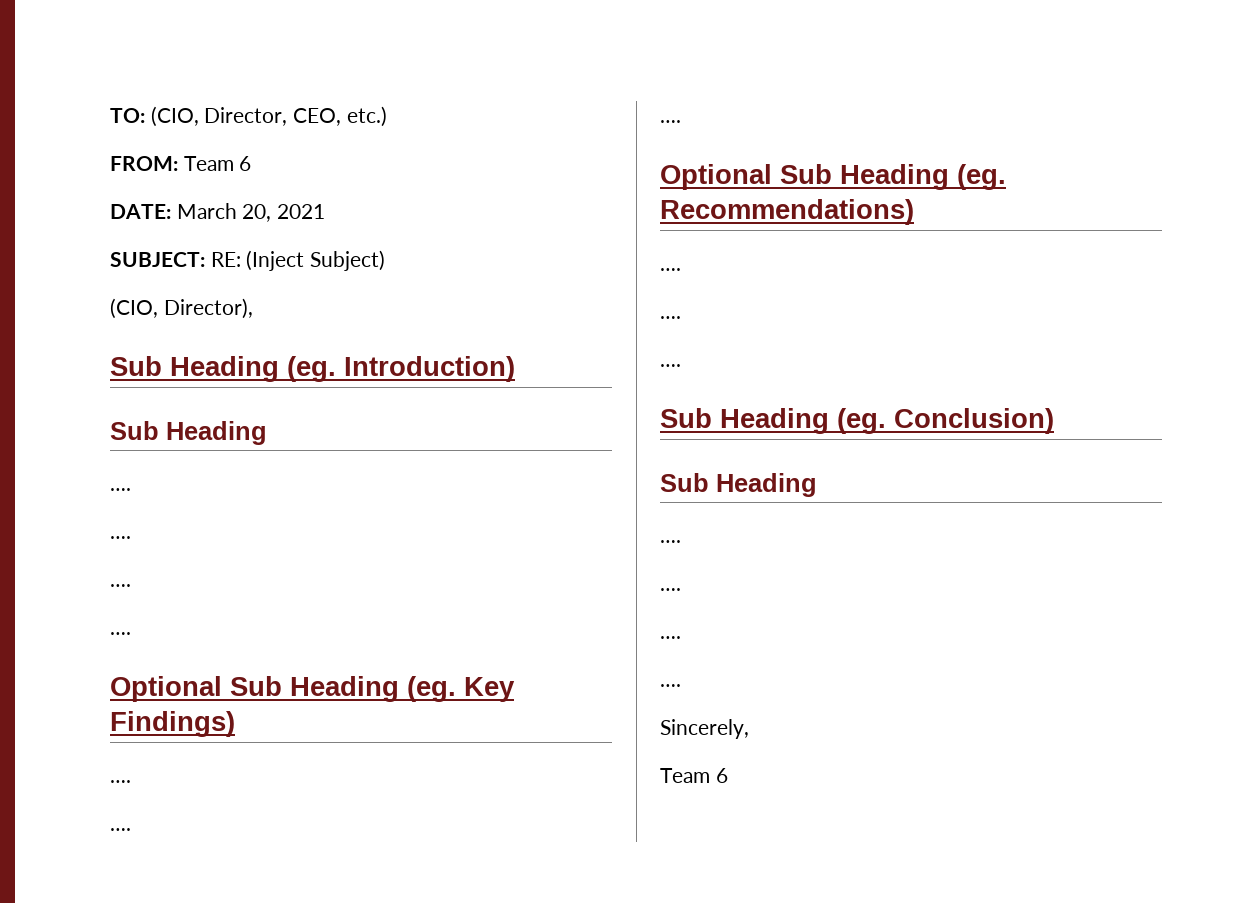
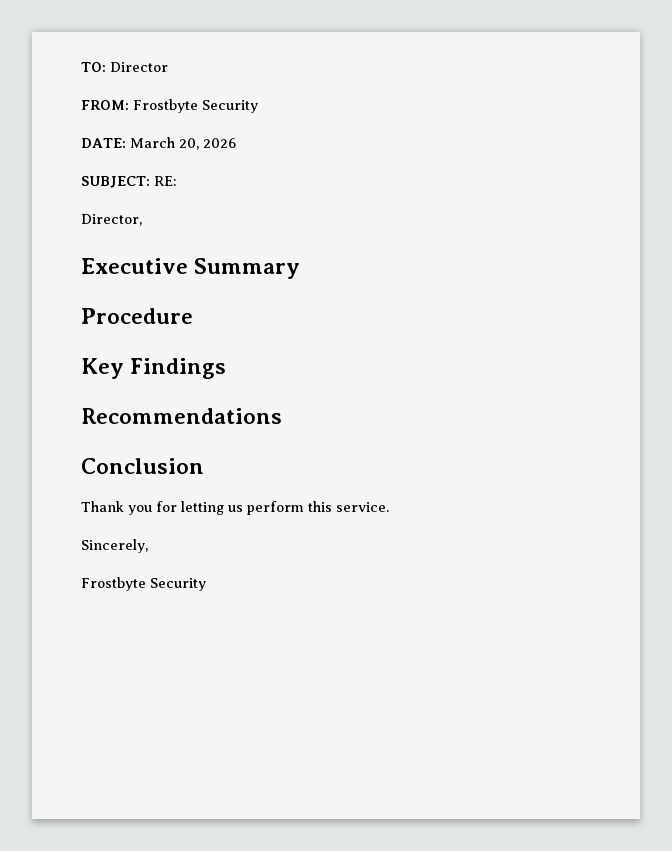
[150,106,387,127] (CIO, Director, CEO, etc.) -> [110,62,168,72] Director
[183,156,252,171] Team 6 -> [133,99,258,113] Frostbyte Security
[277,204,326,219] 2021 -> [203,138,236,148] 2026
[246,250,386,271] [110,298,253,319] [110,356,515,382] [110,421,267,445] [110,488,131,491] [110,536,131,539] [110,584,131,587] [110,632,131,635] [110,676,515,702] [110,711,235,737] [110,780,131,783] [110,828,131,831] [660,120,681,123] [660,164,1006,190] [660,199,914,225] [660,268,681,271] [660,316,681,319] [660,364,681,367] [660,408,1054,434] [660,473,817,497] [660,540,681,543] [660,588,681,591] [660,636,681,639] [660,684,681,687] (Inject Subject) // (CIO, Director), // Sub Heading (eg. Introduction) // Sub Heading // …. // …. // …. // …. // Optional Sub Heading (eg. Key Findings) // …. // …. // …. // Optional Sub Heading (eg. Recommendations) // …. // …. // …. // Sub Heading (eg. Conclusion) // Sub Heading // …. // …. // …. // …. -> [81,214,142,226] [81,258,301,279] [81,308,193,324] [81,358,227,379] [81,408,282,424] [81,458,204,474] [81,501,389,515] // Director, // Executive Summary // Procedure // Key Findings // Recommendations // Conclusion // Thank you for letting us perform this service.
[660,768,728,783] Team 6 -> [81,577,206,591] Frostbyte Security

